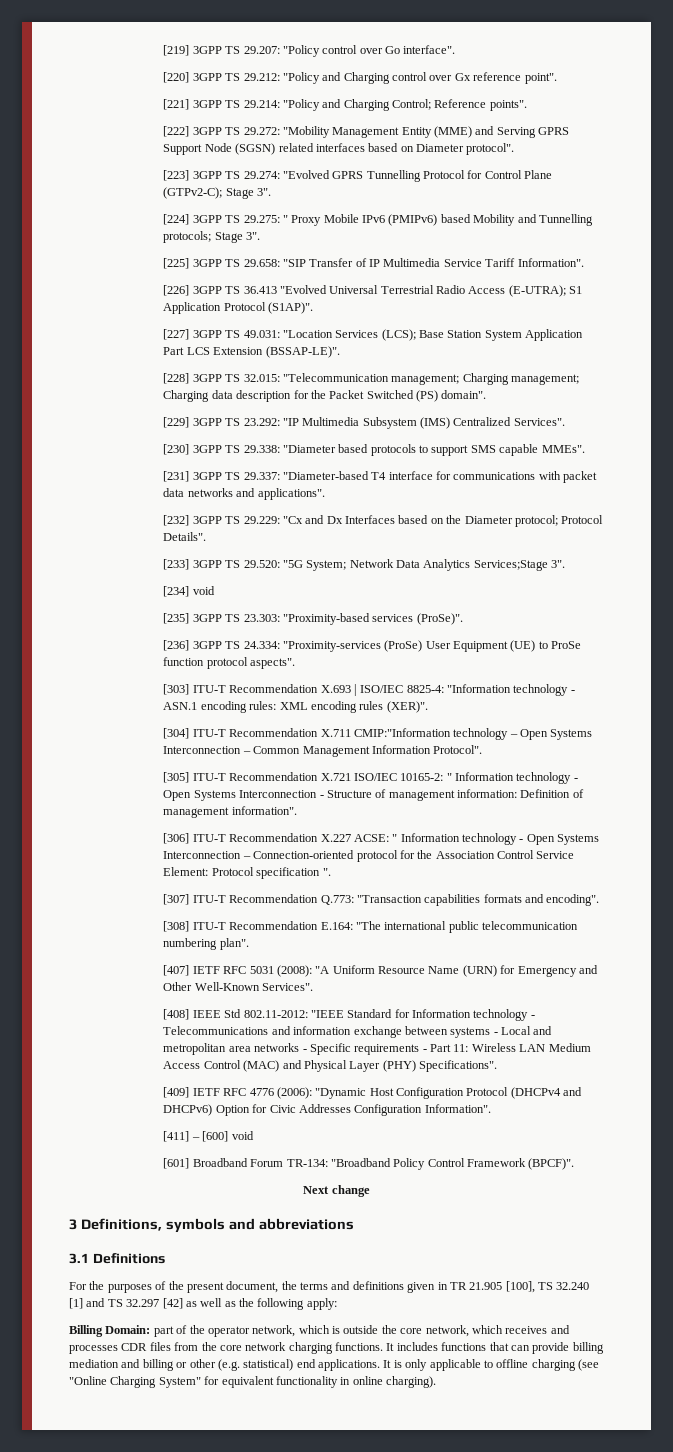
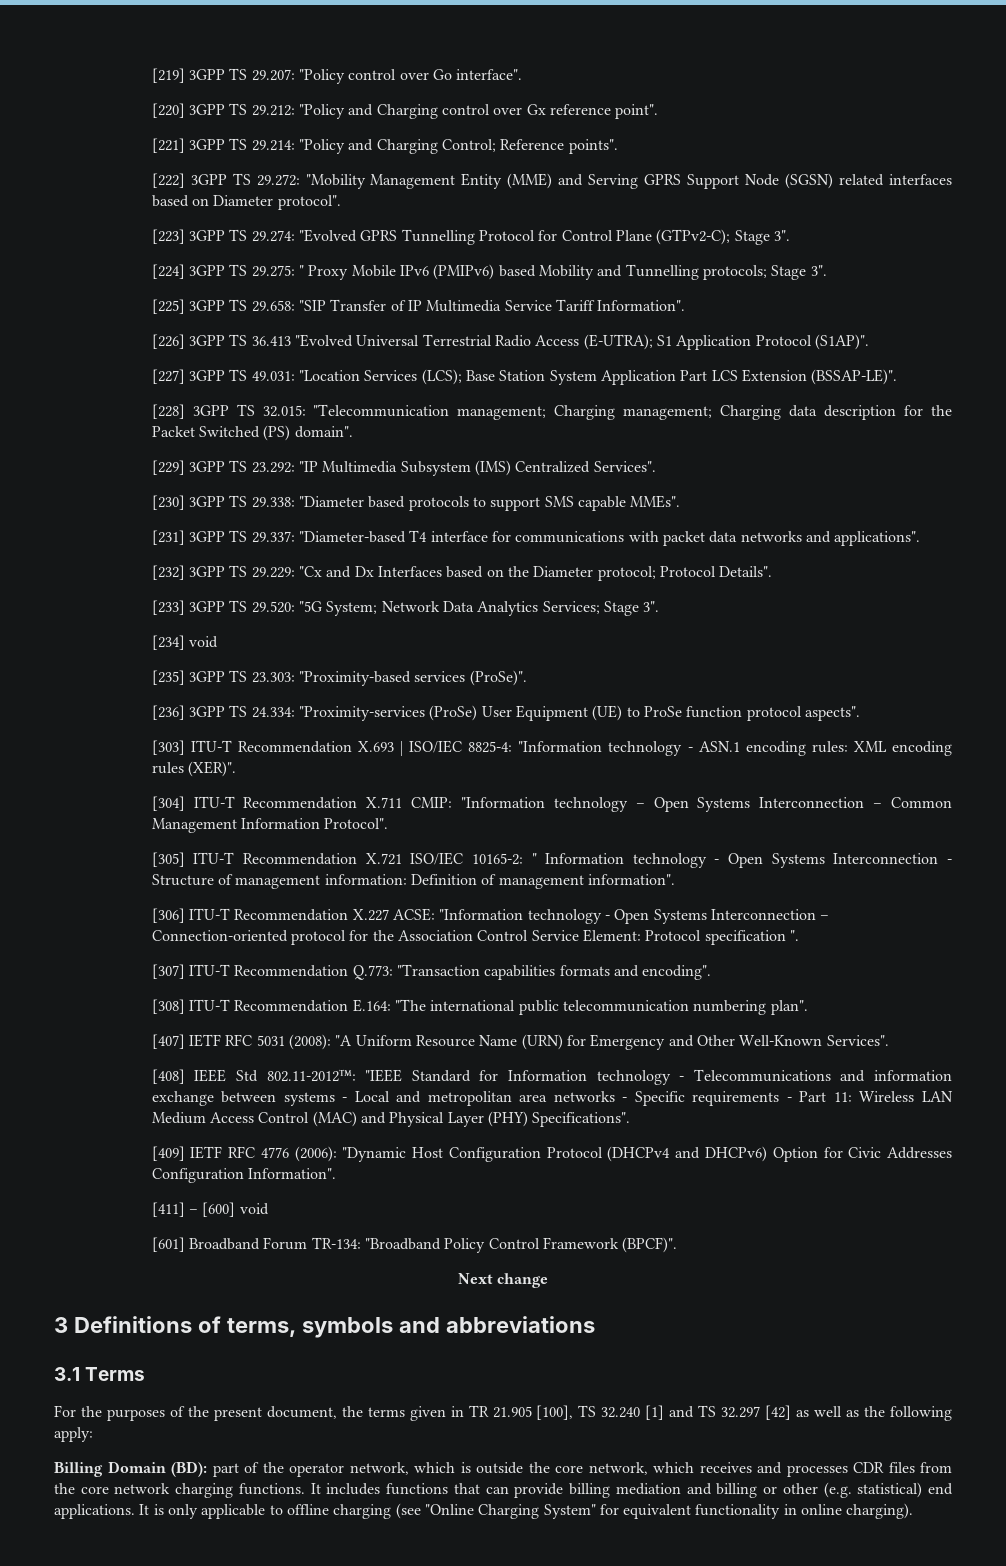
[473,560,548,571] Services;Stage -> [542,601,639,616] Services; Stage
[353,728,451,737] CMIP:"Information -> [411,797,545,808] CMIP: "Information
[392,833,460,842] " Information -> [439,909,524,920] "Information
[243,1010,308,1018] 802.11-2012: -> [266,1069,356,1082] 802.11-2012™:
[80,1218,162,1231] Definitions, -> [73,1316,296,1337] Definitions of terms,
[92,1253,165,1264] Definitions -> [85,1367,146,1381] Terms
[331,1281,404,1290] and definitions -> (405, 1412) none
[105,1325,151,1334] Domain: -> [107,1461,207,1477] Domain (BD):

